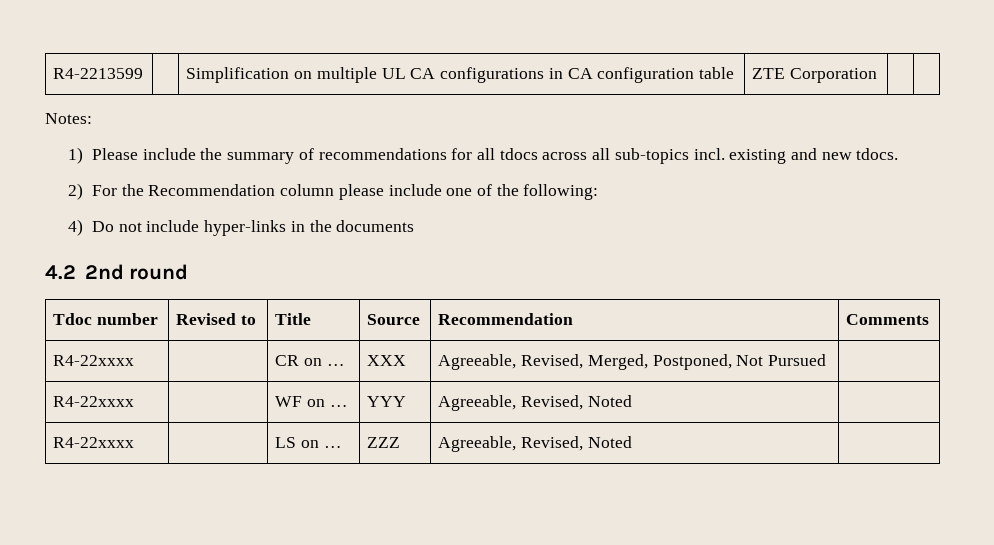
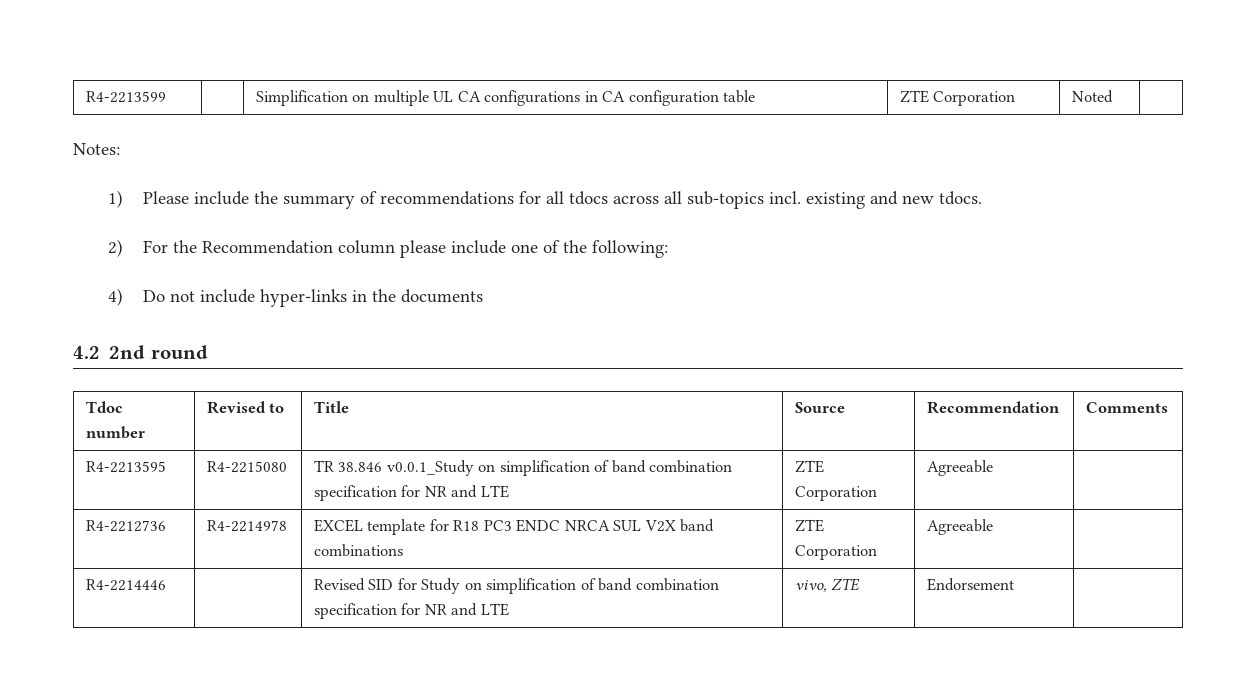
(878, 75) none -> [1071,90,1113,103] Noted
[53,355,135,366] [275,355,345,366] [367,355,407,366] [438,354,827,370] [53,396,135,407] [275,396,348,407] [367,396,407,407] [438,395,632,411] [53,437,135,448] [275,437,342,448] [367,437,401,448] [438,436,632,452] R4-22xxxx | | CR on … | XXX | Agreeable, Revised, Merged, Postponed, Not Pursued | // R4-22xxxx | | WF on … | YYY | Agreeable, Revised, Noted | // R4-22xxxx | | LS on … | ZZZ | Agreeable, Revised, Noted -> [85,461,166,473] [206,461,287,473] [313,460,733,476] [313,485,509,501] [794,460,824,473] [794,486,877,501] [926,460,993,476] [85,520,166,532] [206,520,287,532] [313,519,715,535] [313,544,403,557] [794,519,824,532] [794,545,877,560] [926,519,993,535] [85,579,166,591] [313,578,719,594] [313,603,509,619] [794,578,861,592] [926,578,1014,591] R4-2213595 | R4-2215080 | TR 38.846 v0.0.1_Study on simplification of band combination specification for NR and LTE | ZTE Corporation | Agreeable | // R4-2212736 | R4-2214978 | EXCEL template for R18 PC3 ENDC NRCA SUL V2X band combinations | ZTE Corporation | Agreeable | // R4-2214446 | | Revised SID for Study on simplification of band combination specification for NR and LTE | vivo, ZTE | Endorsement

